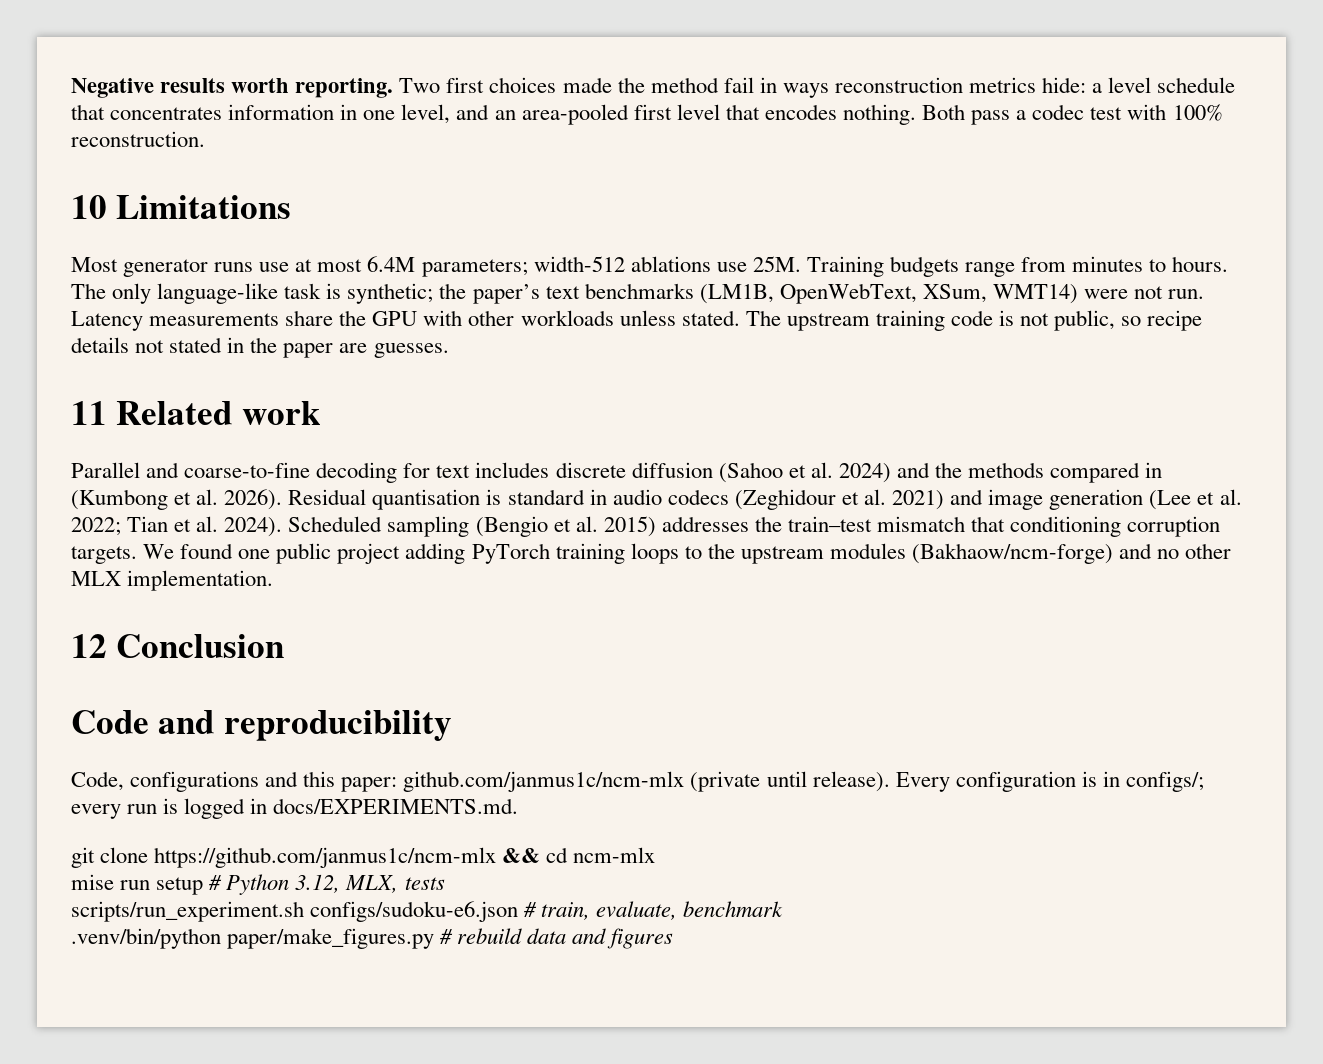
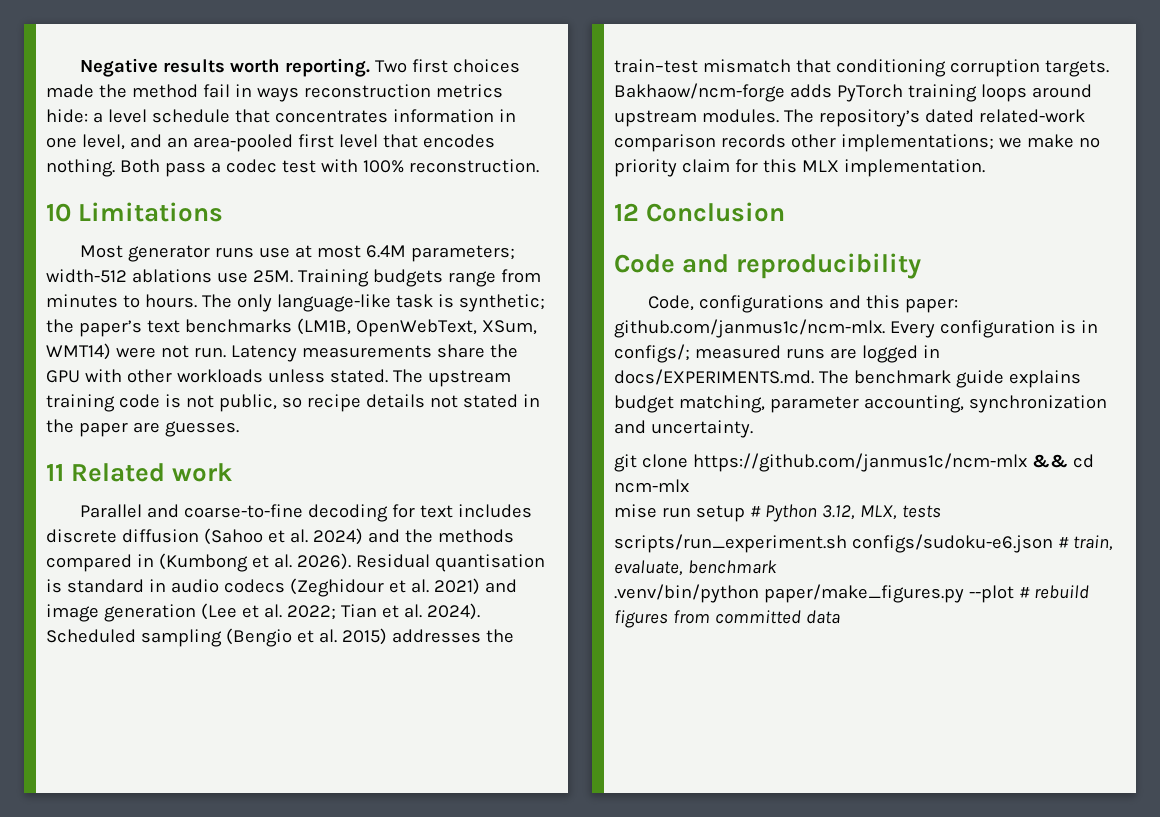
[143,543,1232,564] We found one public project adding PyTorch training loops to the upstream modules (Bakhaow/ncm-forge) and no other -> [614,83,1092,102] [614,109,1085,127] [614,134,1100,152] [614,159,797,177] Bakhaow/ncm-forge adds PyTorch training loops around upstream modules. The repository’s dated related-work comparison records other implementations; we make no priority claim for this
[403,771,890,792] github.com/janmus1c/ncm-mlx (private until release). -> [614,319,885,338] github.com/janmus1c/ncm-mlx.
[71,798,179,819] every run is -> [694,345,857,359] measured runs are
(519, 806) none -> [818,370,1081,388] [614,395,1107,413] [614,420,753,438] The benchmark guide explains budget matching, parameter accounting, synchronization and uncertainty.
(435, 938) none -> [968,585,1014,603] --plot
[527,928,674,949] data and figures -> [614,610,840,628] figures from committed data

